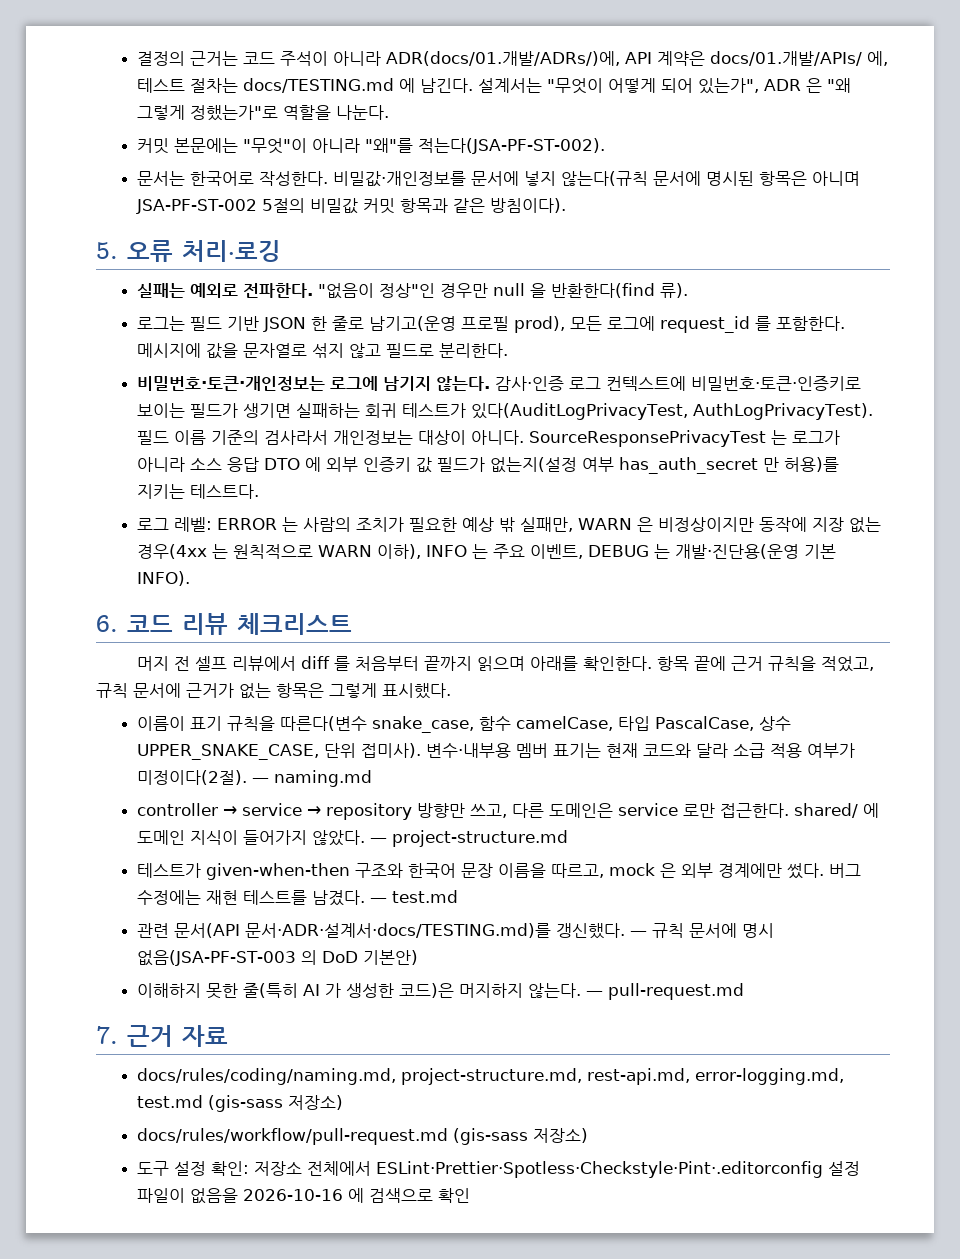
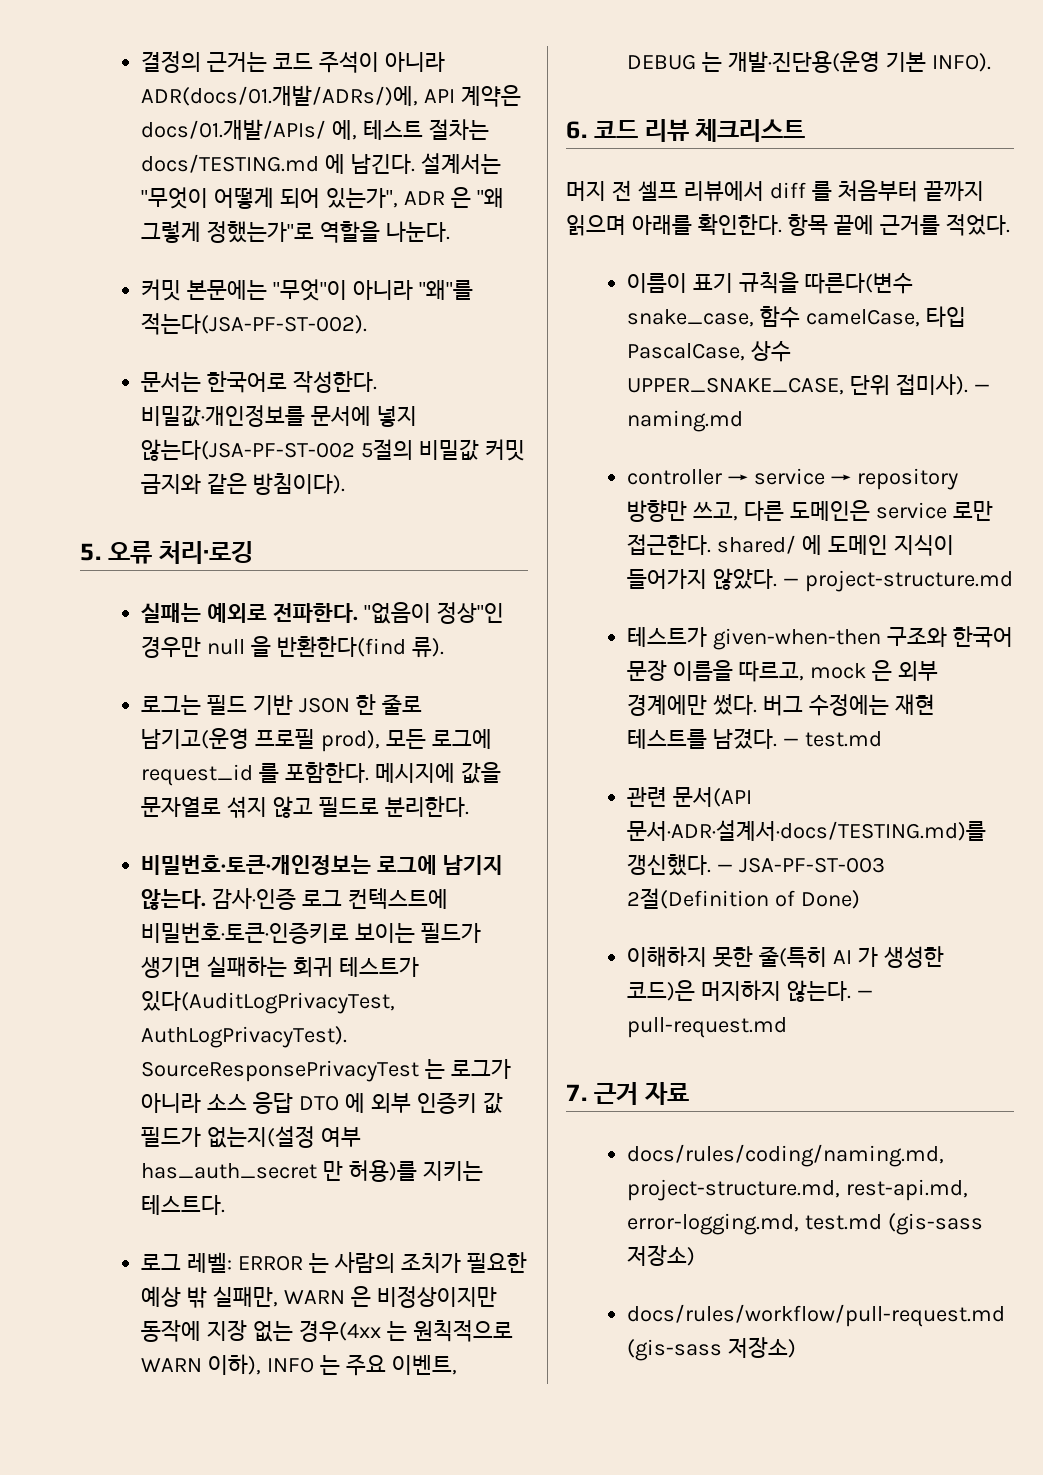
[561,171,861,186] [136,199,258,214] 않는다(규칙 문서에 명시된 항목은 아니며 JSA-PF-ST-002 -> [141,439,356,461] 않는다(JSA-PF-ST-002
[400,198,449,213] 항목과 -> [141,474,202,494] 금지와
[137,430,525,445] 필드 이름 기준의 검사라서 개인정보는 대상이 아니다. -> (348, 1037) none
[731,656,875,672] [96,683,451,699] 근거 규칙을 적었고, 규칙 문서에 근거가 없는 항목은 그렇게 표시했다. -> [879,214,1010,236] 근거를 적었다.
[426,743,856,758] [137,770,248,785] 변수·내부용 멤버 표기는 현재 코드와 달라 소급 적용 여부가 미정이다(2절). -> (969, 384) none
[652,923,775,938] [137,950,419,966] 규칙 문서에 명시 없음(JSA-PF-ST-003 의 DoD 기본안) -> [739,857,886,873] [627,888,861,909] JSA-PF-ST-003 2절(Definition of Done)
[137,1161,861,1178] [137,1188,471,1204] // 도구 설정 확인: 저장소 전체에서 ESLint·Prettier·Spotless·Checkstyle·Pint·.editorconfig 설정 파일이 없음을 2026-10-16 에 검색으로 확인 -> (797, 1347) none

